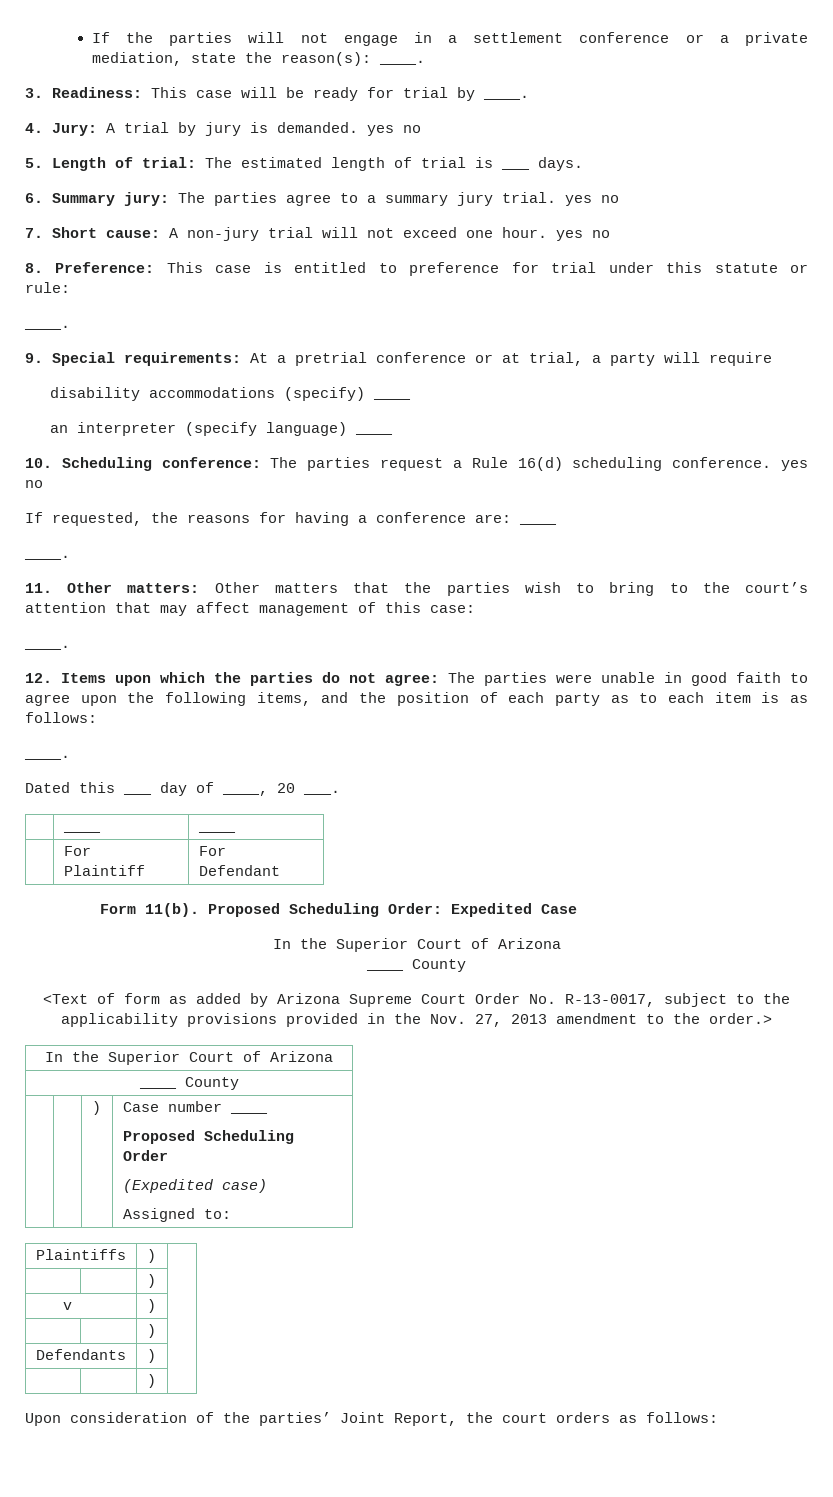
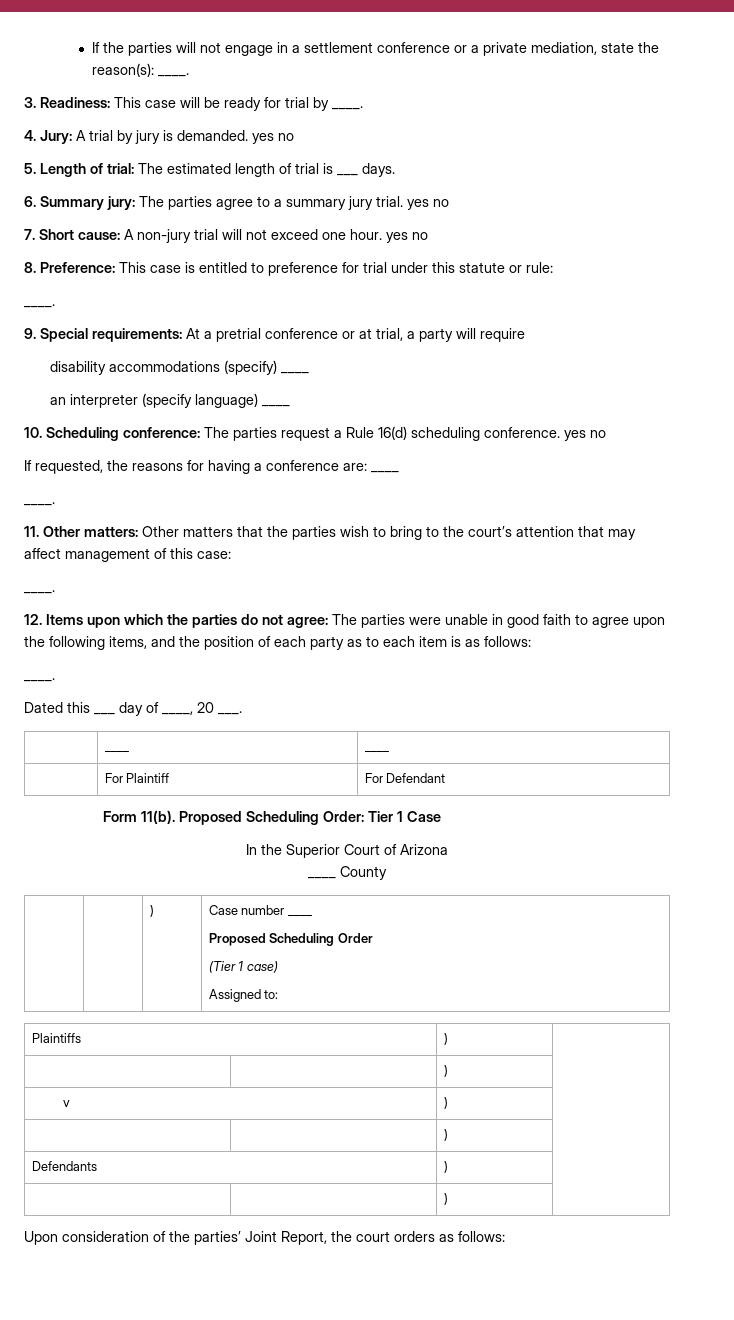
[451,903,533,917] Expedited -> [367,811,403,822] Tier 1
[43,993,790,1007] [61,1013,772,1027] [45,1051,333,1065] [138,1077,239,1090] // <Text of form as added by Arizona Supreme Court Order No. R-13-0017, subject to the applicability provisions provided in the Nov. 27, 2013 amendment to the order.> // In the Superior Court of Arizona // ____ County -> (387, 873) none
[122,1179,213,1193] (Expedited -> [208,961,244,973] (Tier 1

